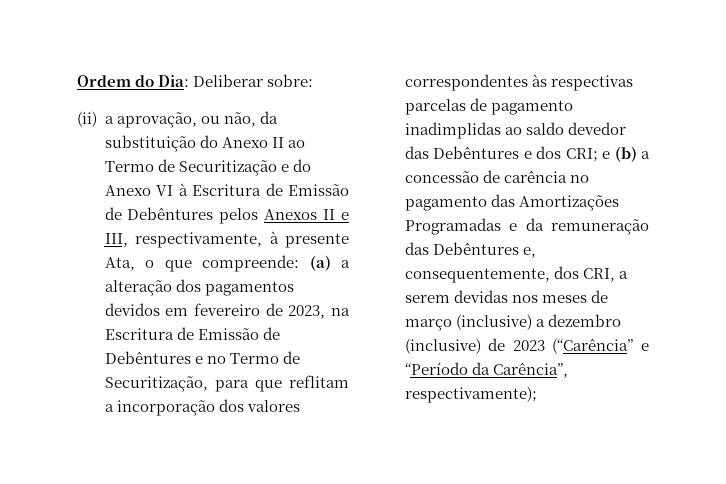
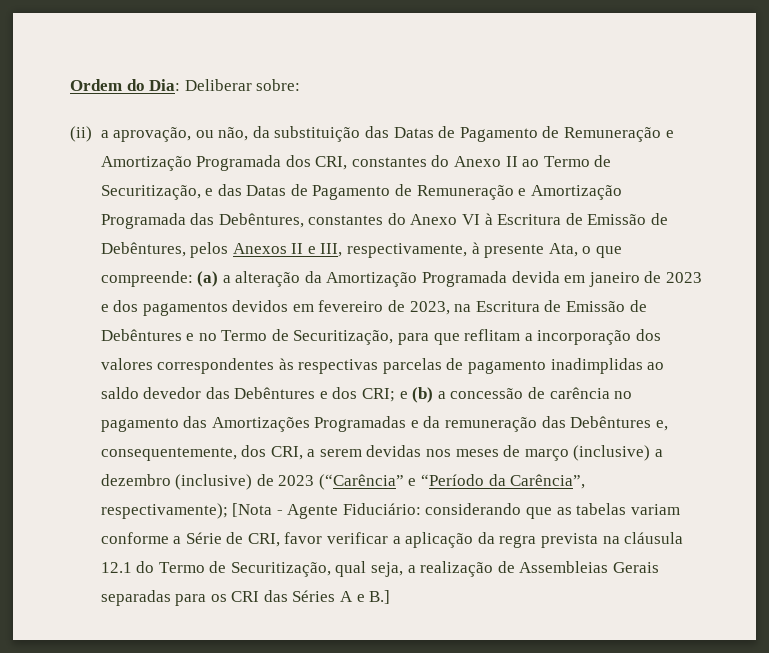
(196, 143) none -> [365,126,674,142] [100,155,427,171] das Datas de Pagamento de Remuneração e Amortização Programada dos CRI, constantes
[178,160,289,176] Securitização e -> [100,184,622,200] [100,213,384,229] Securitização, e das Datas de Pagamento de Remuneração e Amortização Programada das Debêntures, constantes
[127,207,214,220] Debêntures -> [100,242,186,257] Debêntures,
(172, 288) none -> [304,271,702,287] [100,304,109,312] da Amortização Programada devida em janeiro de 2023 e
(537, 394) none -> [232,503,680,519] [100,532,684,548] [100,561,659,577] [100,590,391,606] [Nota - Agente Fiduciário: considerando que as tabelas variam conforme a Série de CRI, favor verificar a aplicação da regra prevista na cláusula 12.1 do Termo de Securitização, qual seja, a realização de Assembleias Gerais separadas para os CRI das Séries A e B.]

